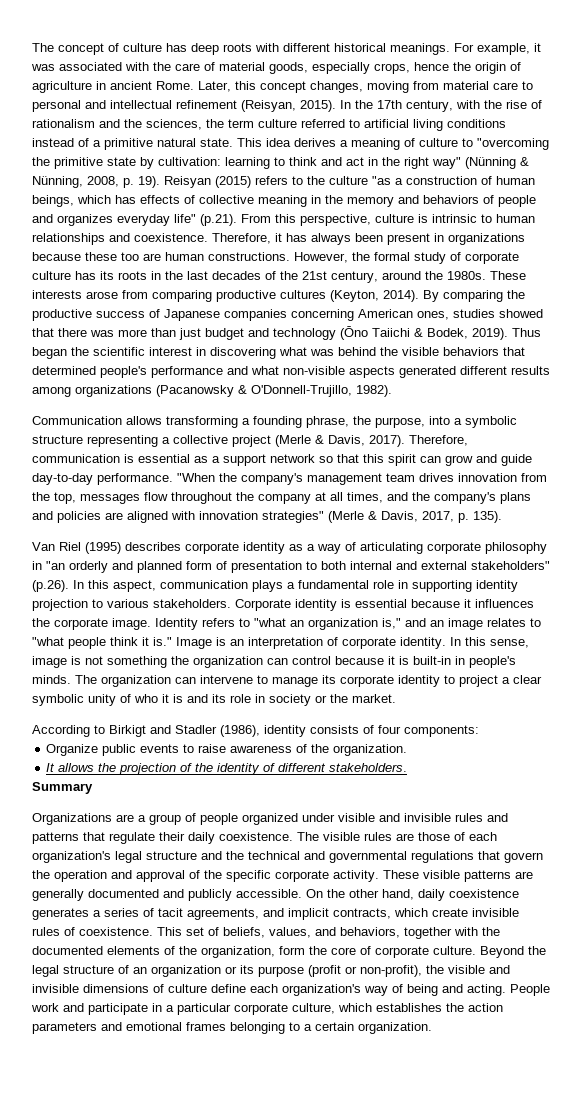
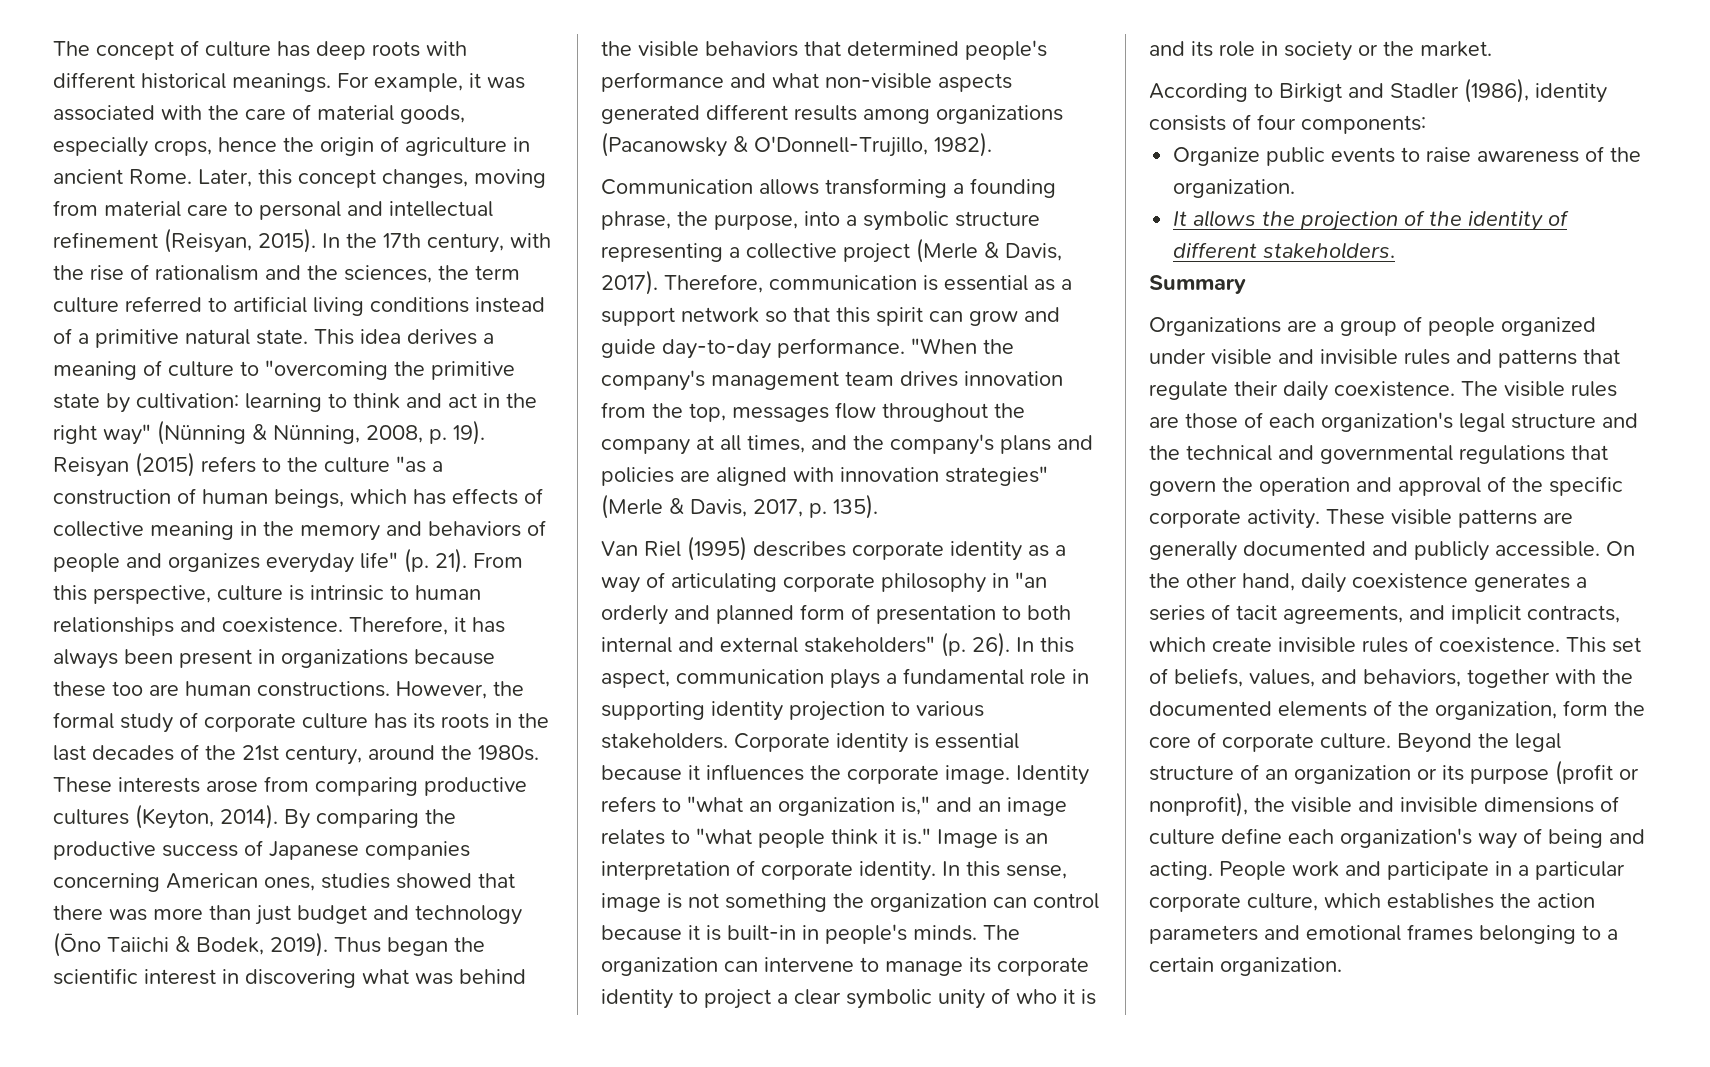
[200,214,237,226] (p.21). -> [404,548,467,573] (p. 21).
[32,580,69,592] (p.26). -> [941,632,1010,657] (p. 26).
[360,965,422,977] non-profit), -> [1149,792,1248,817] nonprofit),

